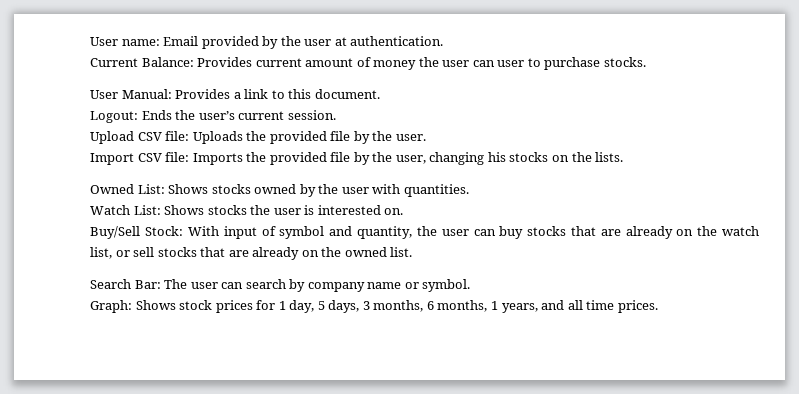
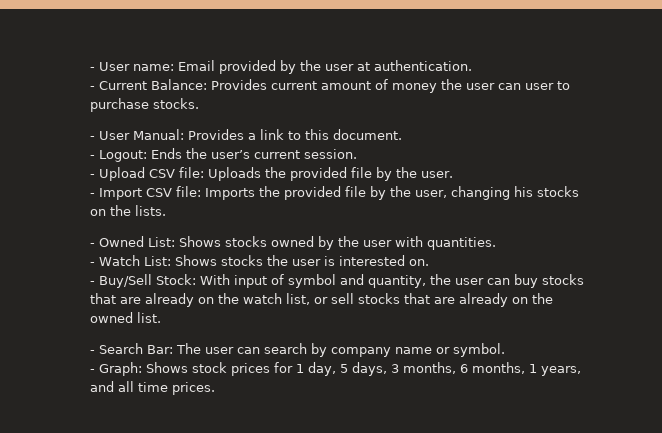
(90, 41) none -> [89,67,95,71] -
(444, 41) none -> [89,86,95,90] -
(646, 62) none -> [89,136,95,140] -
(380, 94) none -> [89,155,95,159] -
(336, 115) none -> [89,174,95,178] -
(426, 137) none -> [89,193,95,197] -
(624, 157) none -> [89,243,95,247] -
(469, 190) none -> [89,262,95,266] -
(404, 211) none -> [89,281,95,285] -
(413, 252) none -> [89,350,95,354] -
(471, 285) none -> [89,369,95,373] -

